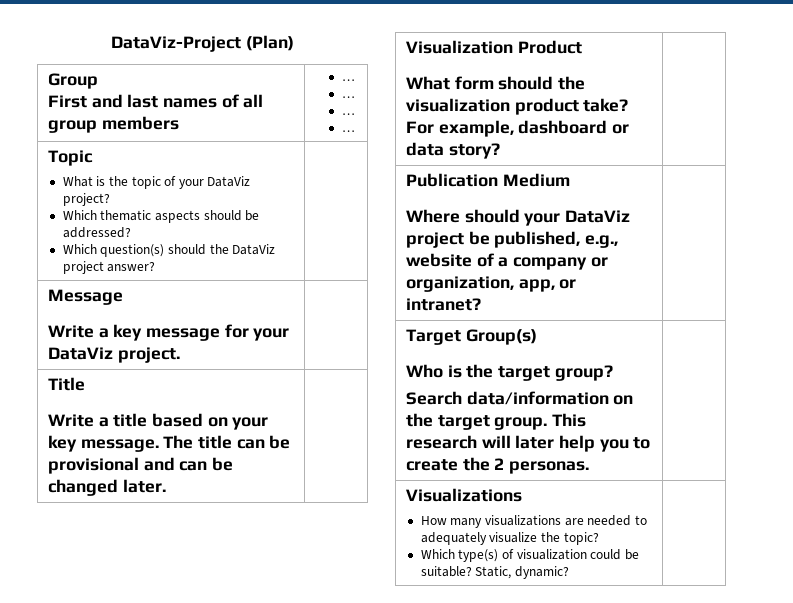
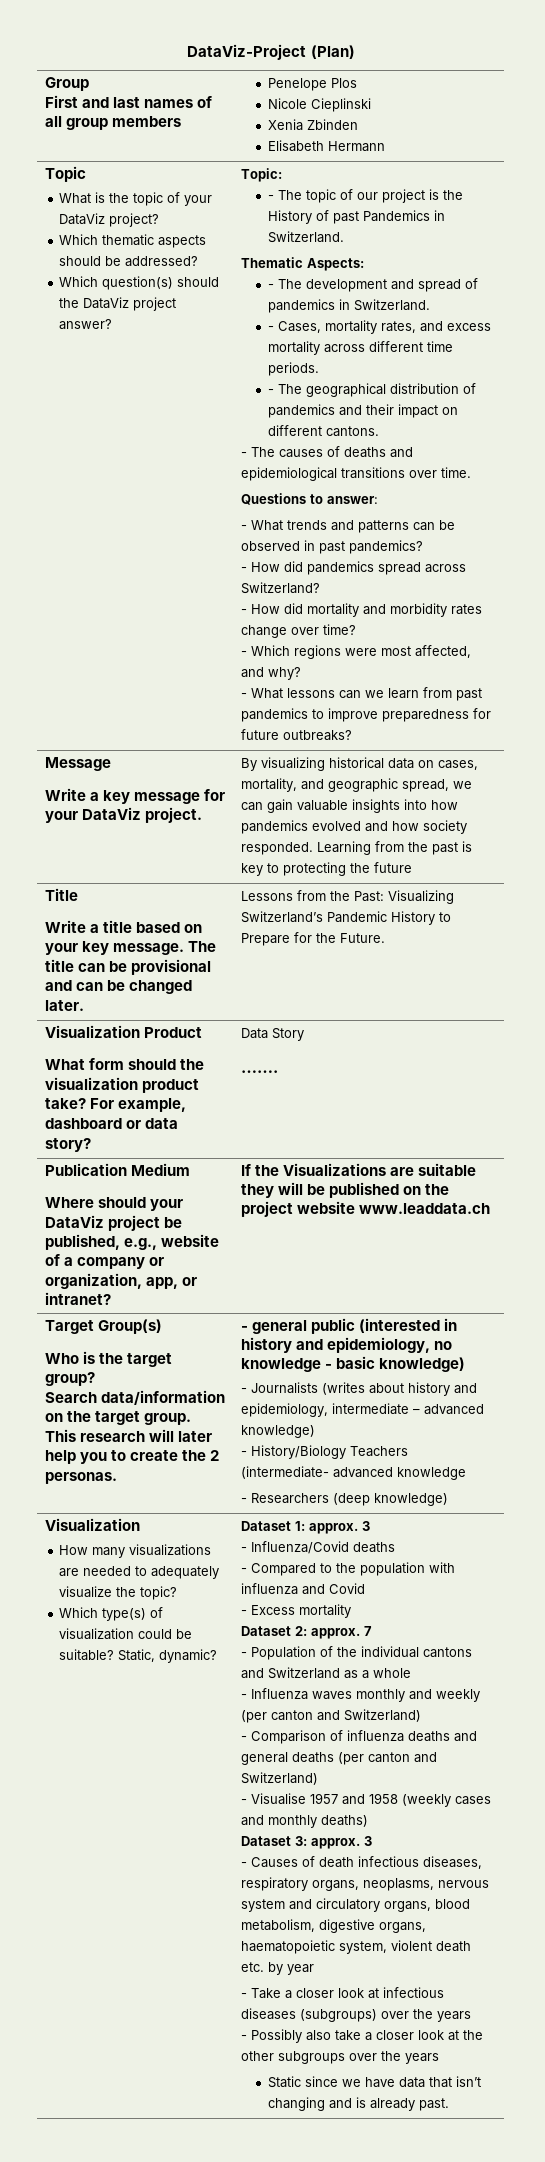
[341,79,355,81] [341,96,355,98] [341,113,355,115] [341,130,355,132] … // … // … // … -> [268,78,358,91] [268,98,372,112] [268,119,359,131] [268,140,386,152] Penelope Plos // Nicole Cieplinski // Xenia Zbinden // Elisabeth Hermann
(156, 267) none -> [241,168,283,182] [268,189,464,203] [268,210,446,224] [268,231,345,243] [241,257,365,271] [268,278,479,292] [268,299,431,313] [268,320,492,334] [268,341,454,355] [268,362,320,376] [268,383,477,397] [268,404,459,418] [268,425,380,437] [241,446,414,458] [241,467,472,481] [241,493,379,505] [241,520,456,533] [241,540,424,554] [241,561,467,575] [241,582,321,594] [241,603,483,617] [241,624,357,638] [241,645,472,659] [241,667,302,680] [241,687,483,701] [241,708,492,722] [241,729,353,741] Topic: // - The topic of our project is the History of past Pandemics in Switzerland. // Thematic Aspects: // - The development and spread of pandemics in Switzerland. // - Cases, mortality rates, and excess mortality across different time periods. // - The geographical distribution of pandemics and their impact on different cantons. // - The causes of deaths and epidemiological transitions over time. // Questions to answer: // - What trends and patterns can be observed in past pandemics? // - How did pandemics spread across Switzerland? // - How did mortality and morbidity rates change over time? // - Which regions were most affected, and why? // - What lessons can we learn from past pandemics to improve preparedness for future outbreaks?
(180, 355) none -> [241,757,479,771] [241,778,473,792] [241,799,459,813] [241,820,468,834] [241,841,473,855] [241,862,413,876] By visualizing historical data on cases, mortality, and geographic spread, we can gain valuable insights into how pandemics evolved and how society responded. Learning from the past is key to protecting the future
(166, 486) none -> [241,890,455,904] [241,911,452,925] [241,932,386,946] Lessons from the Past: Visualizing Switzerland’s Pandemic History to Prepare for the Future.
(500, 151) none -> [241,1028,305,1041] [241,1070,279,1073] Data Story // …….
(481, 304) none -> [241,1163,477,1176] [241,1182,450,1198] [241,1201,491,1217] If the Visualizations are suitable they will be published on the project website www.leaddata.ch
[405,488,522,502] // Visualizations -> [241,1318,458,1334] [241,1337,453,1353] [241,1356,466,1372] [241,1382,478,1396] [241,1403,485,1417] [241,1425,316,1438] [241,1445,409,1459] [241,1466,467,1480] [241,1493,449,1506] [45,1518,141,1531] - general public (interested in history and epidemiology, no knowledge - basic knowledge) // - Journalists (writes about history and epidemiology, intermediate – advanced knowledge) // - History/Biology Teachers (intermediate- advanced knowledge // - Researchers (deep knowledge) // Visualization
(569, 572) none -> [241,1521,371,1534] [241,1541,396,1554] [241,1562,456,1576] [241,1583,366,1595] [241,1604,352,1618] [241,1626,373,1639] [241,1646,473,1660] [241,1667,412,1679] [241,1688,481,1702] [241,1709,422,1723] [241,1730,478,1744] [241,1752,438,1765] [241,1772,319,1785] [241,1793,492,1807] [241,1815,369,1828] [241,1836,373,1849] [241,1856,483,1869] [241,1877,490,1891] [241,1898,471,1912] [241,1919,427,1933] [241,1940,472,1954] [241,1962,315,1975] [241,1987,445,1999] [241,2008,472,2022] [241,2029,484,2043] [241,2051,440,2064] [268,2076,482,2088] [268,2097,450,2111] Dataset 1: approx. 3 // - Influenza/Covid deaths // - Compared to the population with influenza and Covid // - Excess mortality // Dataset 2: approx. 7 // - Population of the individual cantons and Switzerland as a whole // - Influenza waves monthly and weekly (per canton and Switzerland) // - Comparison of influenza deaths and general deaths (per canton and Switzerland) // - Visualise 1957 and 1958 (weekly cases and monthly deaths) // Dataset 3: approx. 3 // - Causes of death infectious diseases, respiratory organs, neoplasms, nervous system and circulatory organs, blood metabolism, digestive organs, haematopoietic system, violent death etc. by year // - Take a closer look at infectious diseases (subgroups) over the years // - Possibly also take a closer look at the other subgroups over the years // Static since we have data that isn’t changing and is already past.

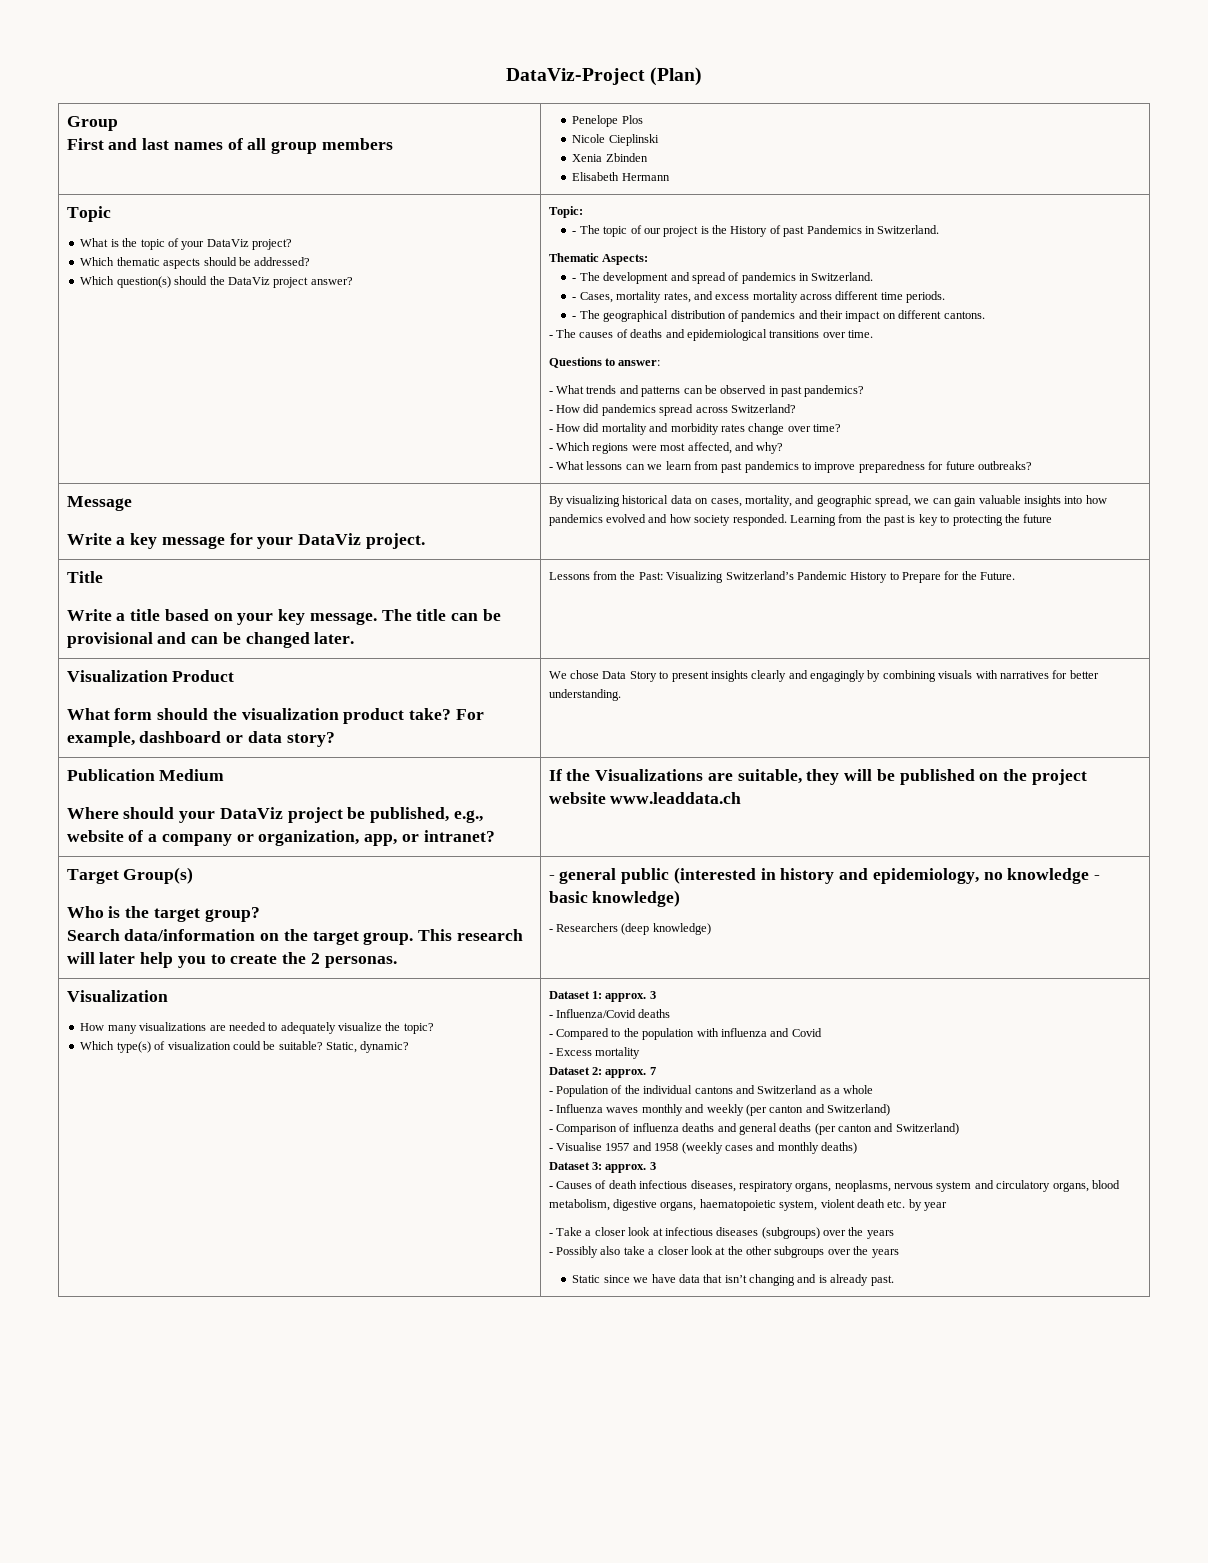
(92, 1145) none -> [548,670,600,679] We chose
[241,1070,279,1073] // ……. -> [659,670,1099,682] [548,689,621,701] to present insights clearly and engagingly by combining visuals with narratives for better understanding.
[418,1163,477,1176] suitable -> [737,769,802,784] suitable,
[241,1382,478,1396] [241,1403,485,1417] [241,1425,316,1438] [241,1445,409,1459] [241,1466,467,1480] // - Journalists (writes about history and epidemiology, intermediate – advanced knowledge) // - History/Biology Teachers (intermediate- advanced knowledge -> (681, 898) none

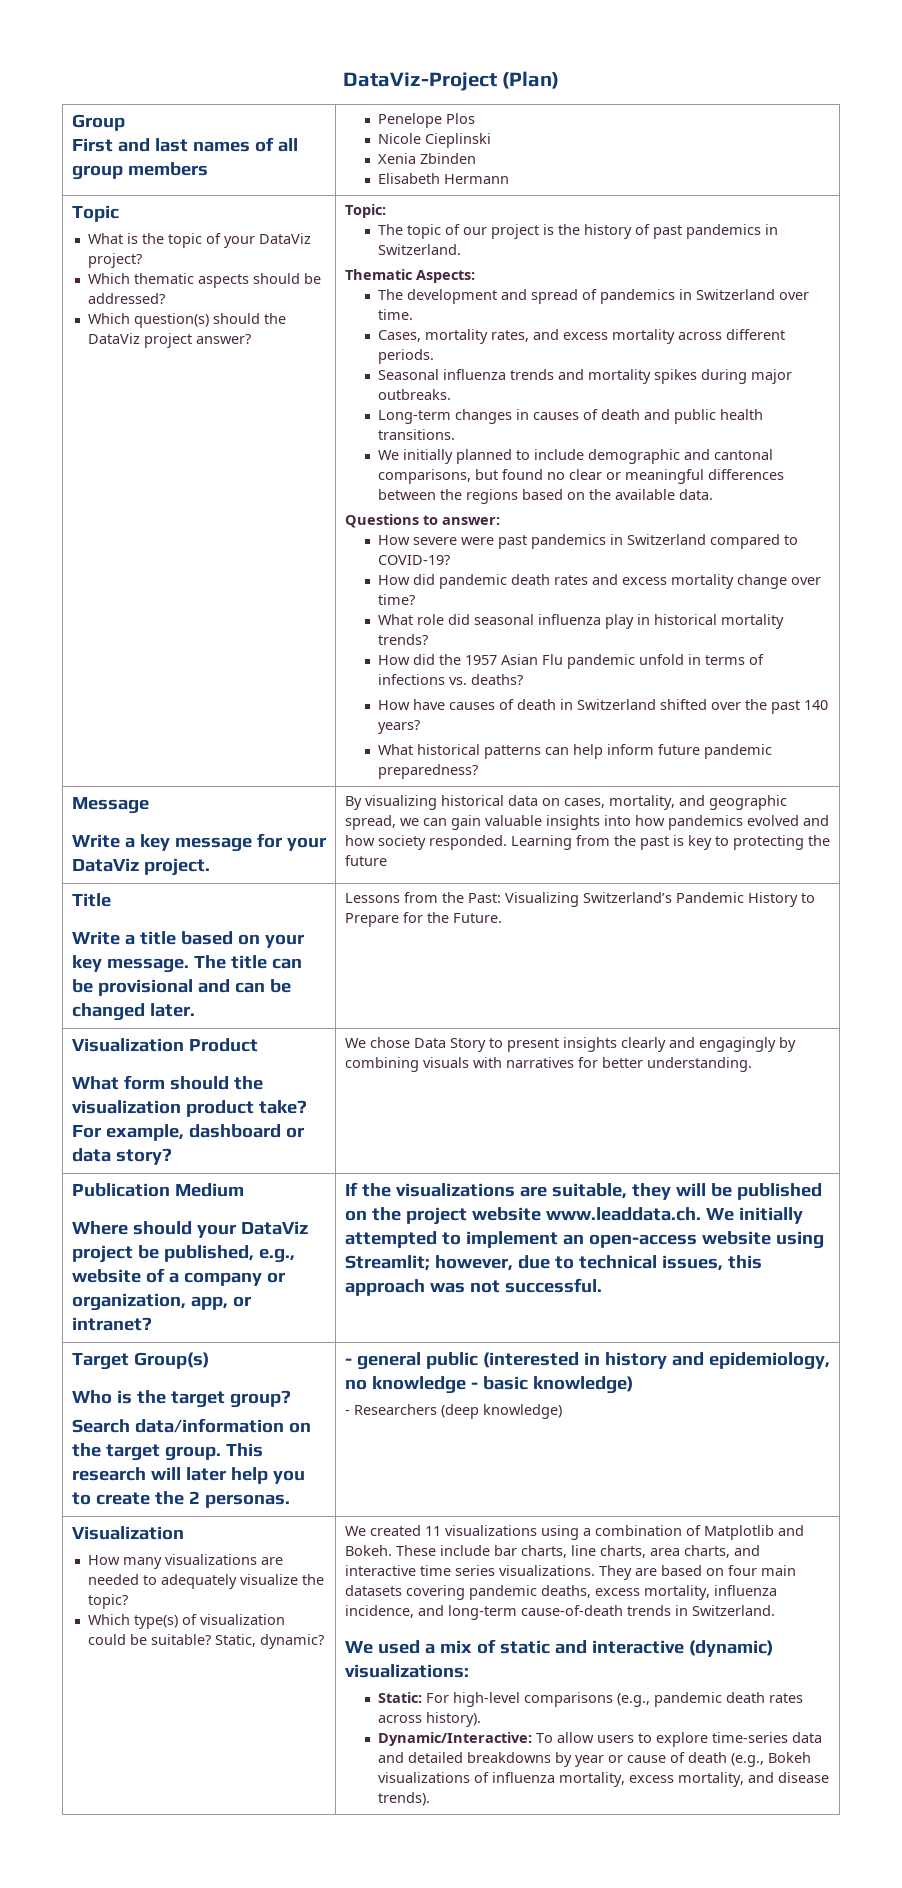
[572,231,577,234] - -> (386, 211) none
[730,226,768,237] History -> [583,224,632,239] history
[806,225,862,234] Pandemics -> [685,224,761,239] pandemics
[572,278,577,281] - -> (475, 276) none
[811,272,874,281] [572,297,577,300] Switzerland. // - -> [695,289,809,300] [377,309,413,320] Switzerland over time. //
[880,292,903,300] time -> (785, 334) none
[572,310,985,322] [548,329,874,341] [548,357,661,368] [548,385,865,397] [548,404,796,416] [548,423,842,435] [548,442,784,454] [548,461,1032,473] - The geographical distribution of pandemics and their impact on different cantons. // - The causes of deaths and epidemiological transitions over time. // Questions to answer: // - What trends and patterns can be observed in past pandemics? // - How did pandemics spread across Switzerland? // - How did mortality and morbidity rates change over time? // - Which regions were most affected, and why? // - What lessons can we learn from past pandemics to improve preparedness for future outbreaks? -> [377,369,792,384] [377,389,451,400] [377,409,763,424] [377,429,455,440] [377,449,773,464] [377,469,784,484] [377,489,713,504] [344,514,500,528] [377,534,798,549] [377,555,450,565] [377,574,821,589] [377,594,415,605] [377,614,784,629] [377,634,428,645] [377,654,764,669] [377,674,523,685] [377,699,828,714] [377,720,420,734] [377,744,772,759] [377,764,478,779] Seasonal influenza trends and mortality spikes during major outbreaks. // Long-term changes in causes of death and public health transitions. // We initially planned to include demographic and cantonal comparisons, but found no clear or meaningful differences between the regions based on the available data. // Questions to answer: // How severe were past pandemics in Switzerland compared to COVID-19? // How did pandemic death rates and excess mortality change over time? // What role did seasonal influenza play in historical mortality trends? // How did the 1957 Asian Flu pandemic unfold in terms of infections vs. deaths? // How have causes of death in Switzerland shifted over the past 140 years? // What historical patterns can help inform future pandemic preparedness?
[595,769,704,781] Visualizations -> [395,1183,515,1197] visualizations
[610,792,742,804] www.leaddata.ch -> [545,1207,803,1224] [344,1231,824,1249] [344,1255,762,1271] [344,1278,602,1296] www.leaddata.ch. We initially attempted to implement an open-access website using Streamlit; however, due to technical issues, this approach was not successful.
[548,991,656,1002] [548,1009,671,1018] [548,1028,822,1040] [548,1047,641,1059] [548,1067,656,1078] [548,1085,874,1097] [548,1104,891,1116] [548,1123,959,1135] [548,1142,858,1154] [548,1162,656,1173] [548,1180,1120,1192] [548,1199,948,1211] [548,1227,894,1239] [548,1246,899,1258] [572,1274,894,1286] Dataset 1: approx. 3 // - Influenza/Covid deaths // - Compared to the population with influenza and Covid // - Excess mortality // Dataset 2: approx. 7 // - Population of the individual cantons and Switzerland as a whole // - Influenza waves monthly and weekly (per canton and Switzerland) // - Comparison of influenza deaths and general deaths (per canton and Switzerland) // - Visualise 1957 and 1958 (weekly cases and monthly deaths) // Dataset 3: approx. 3 // - Causes of death infectious diseases, respiratory organs, neoplasms, nervous system and circulatory organs, blood metabolism, digestive organs, haematopoietic system, violent death etc. by year // - Take a closer look at infectious diseases (subgroups) over the years // - Possibly also take a closer look at the other subgroups over the years // Static since we have data that isn’t changing and is already past. -> [344,1525,804,1540] [344,1545,760,1558] [344,1565,796,1580] [344,1585,777,1600] [344,1605,775,1620] [344,1639,773,1657] [344,1664,469,1678] [377,1692,803,1707] [377,1712,481,1727] [377,1732,822,1747] [377,1752,811,1767] [377,1772,829,1787] [377,1792,430,1806] We created 11 visualizations using a combination of Matplotlib and Bokeh. These include bar charts, line charts, area charts, and interactive time series visualizations. They are based on four main datasets covering pandemic deaths, excess mortality, influenza incidence, and long-term cause-of-death trends in Switzerland. // We used a mix of static and interactive (dynamic) visualizations: // Static: For high-level comparisons (e.g., pandemic death rates across history). // Dynamic/Interactive: To allow users to explore time-series data and detailed breakdowns by year or cause of death (e.g., Bokeh visualizations of influenza mortality, excess mortality, and disease trends).

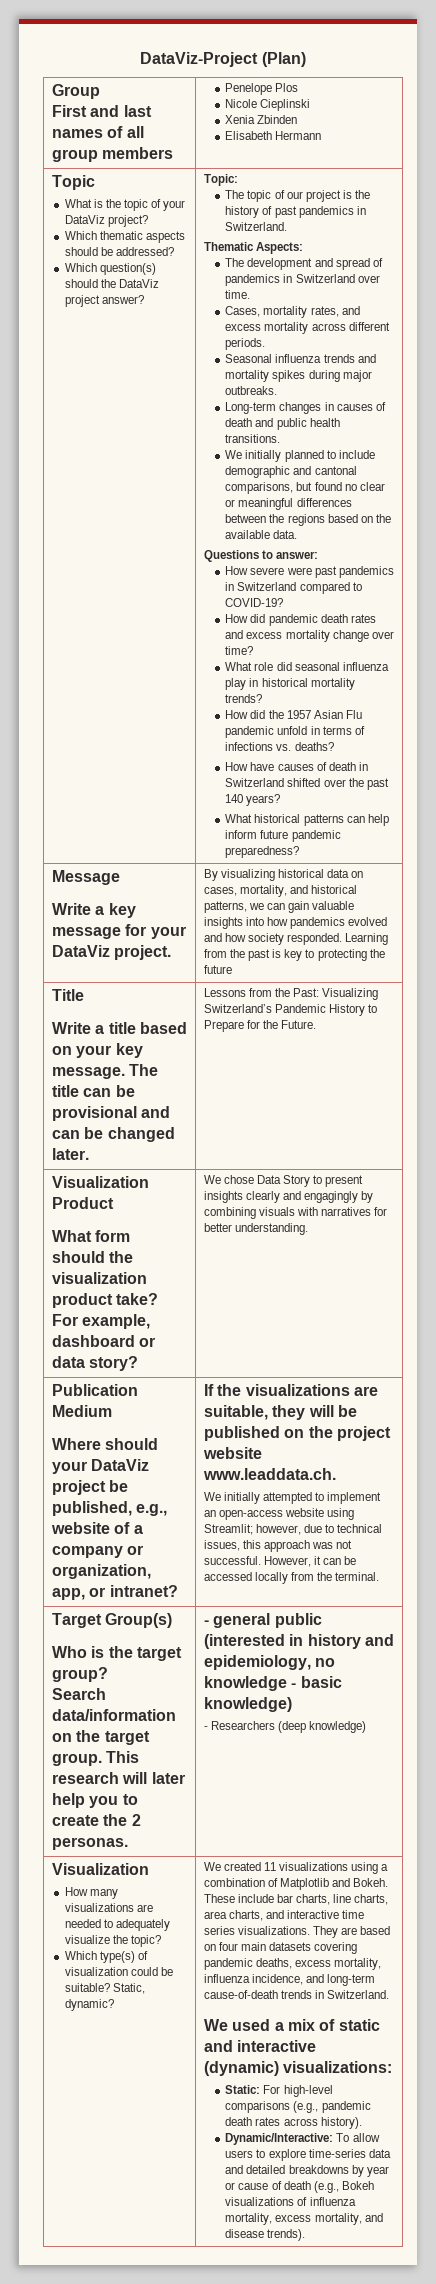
[708,795,787,810] [344,815,396,830] geographic spread, -> [311,885,358,894] [203,901,247,913] historical patterns,
(701, 1214) none -> (336, 1474) //
(602, 1285) none -> [264,1556,357,1567] [203,1572,380,1584] However, it can be accessed locally from the terminal.

